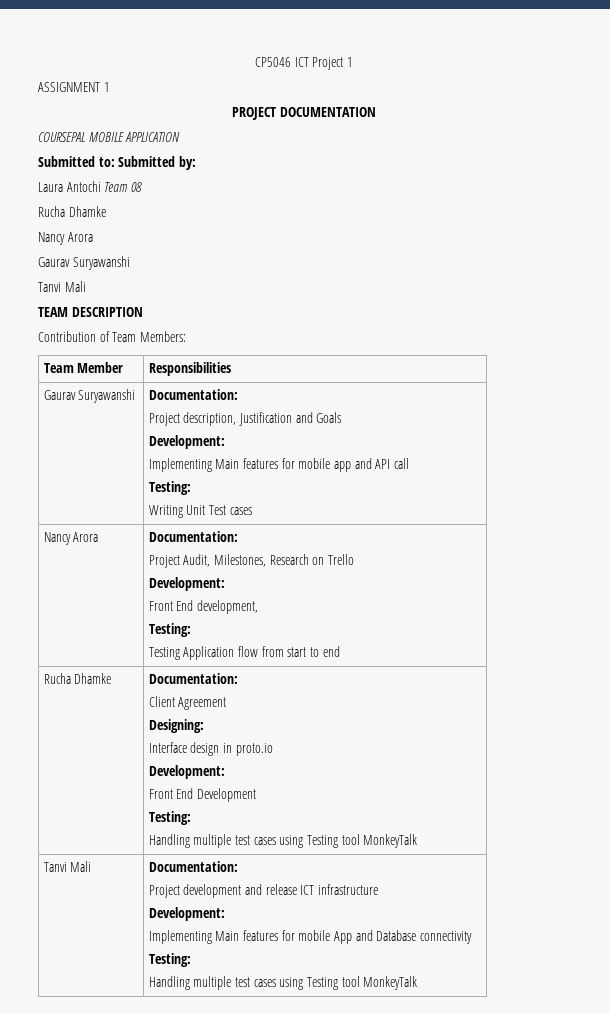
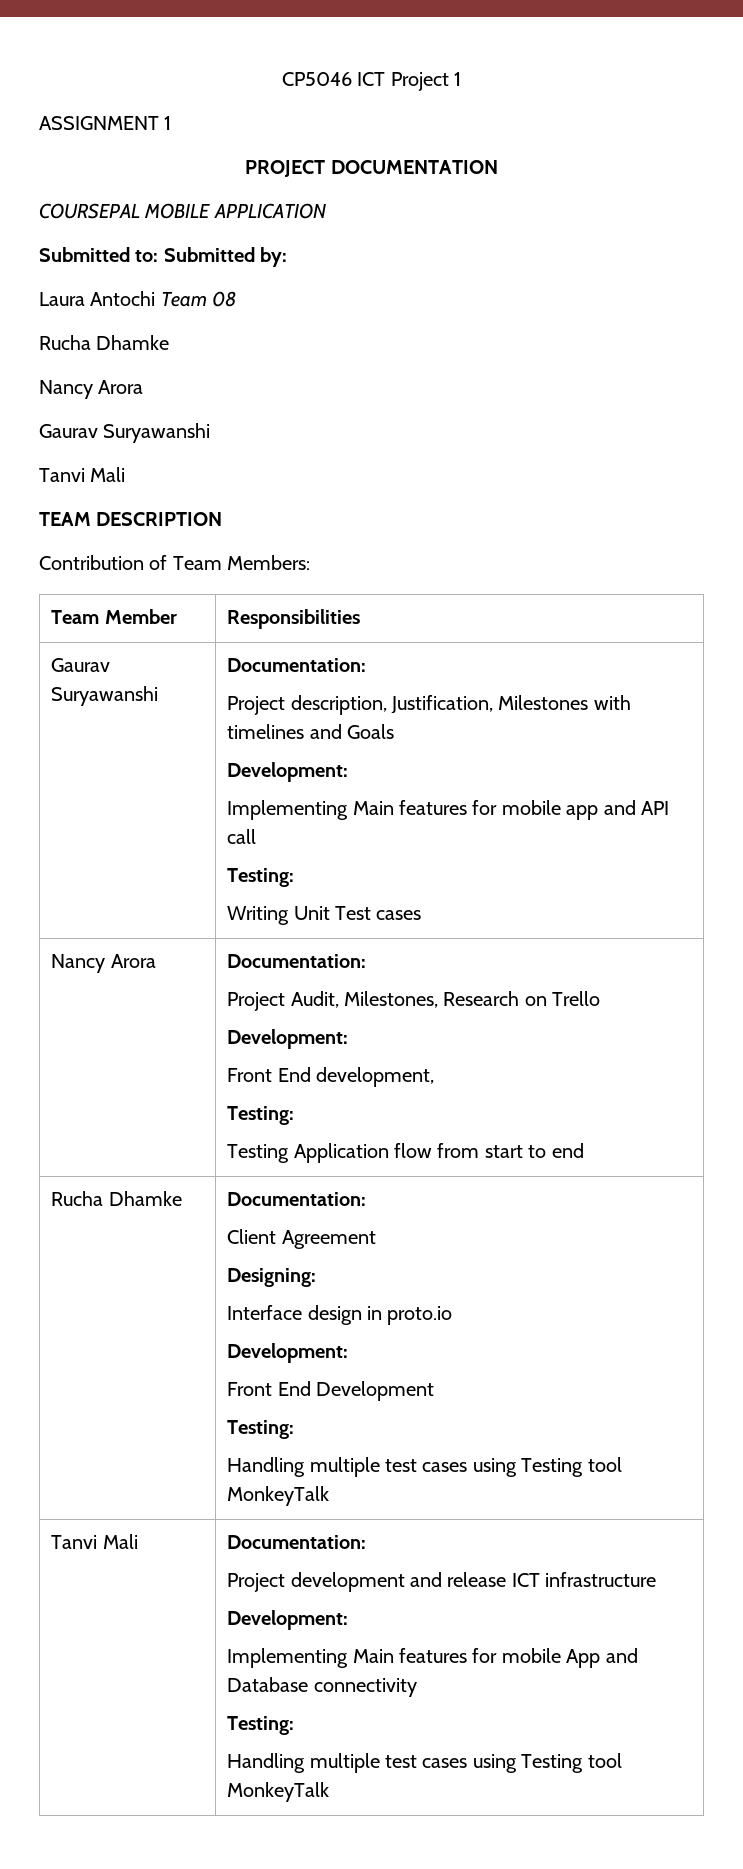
[239,412,293,426] Justification -> [391,695,631,714] [227,724,305,739] Justification, Milestones with timelines

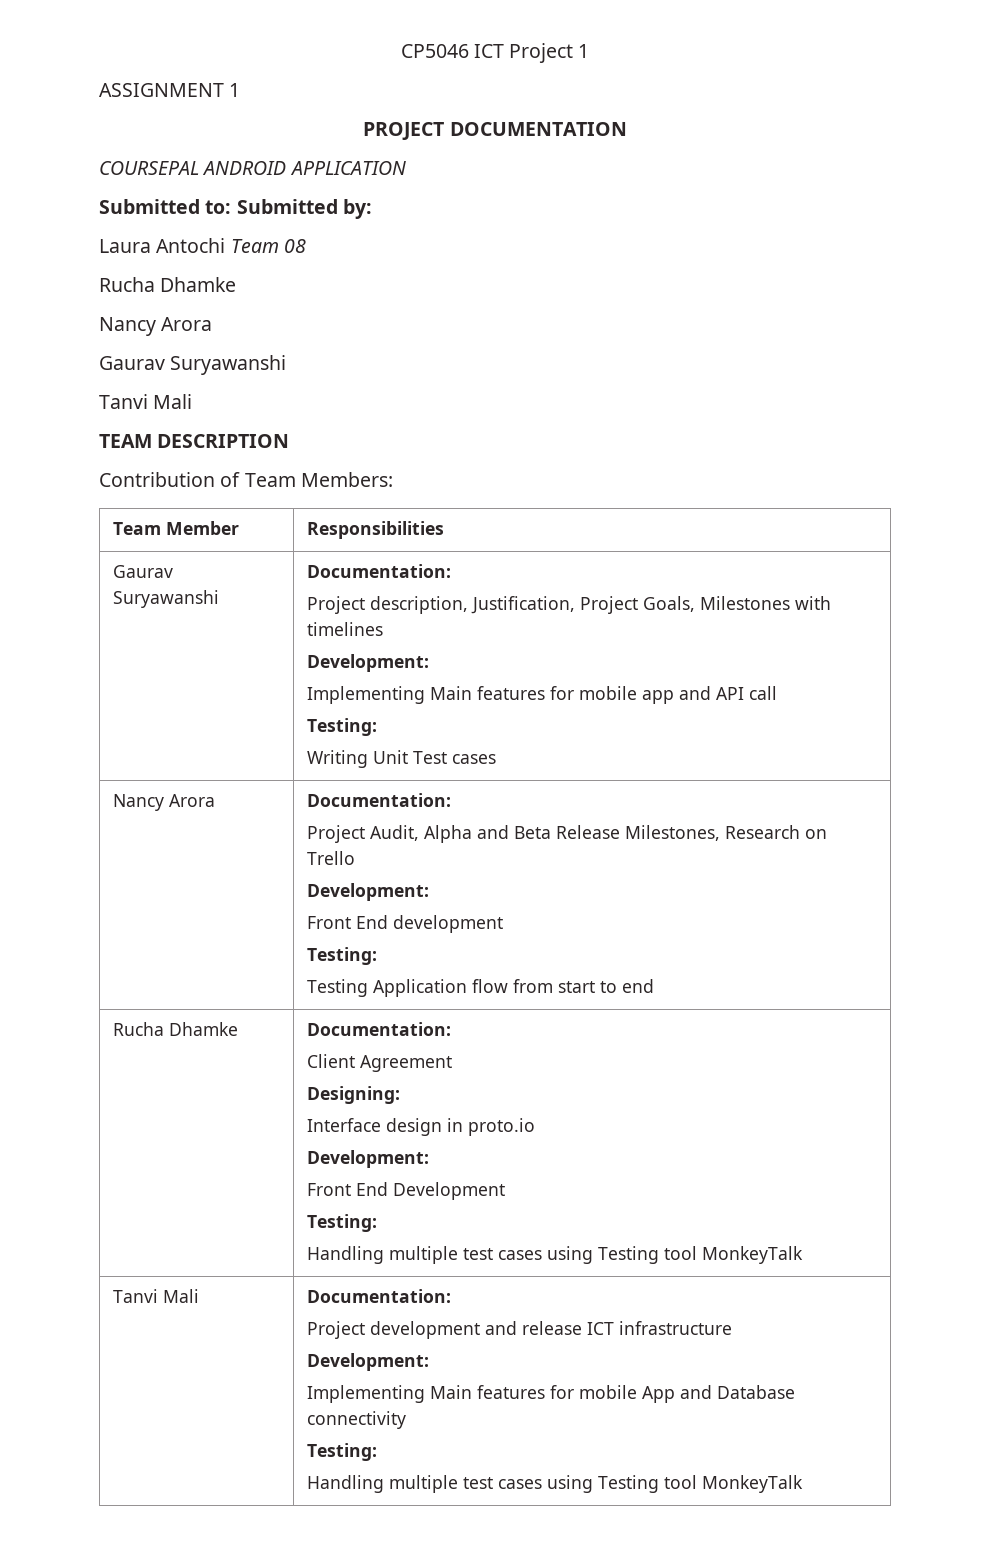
[144,203,211,219] MOBILE -> [202,161,287,175] ANDROID
(494, 704) none -> [579,596,695,614] Project Goals,
[309,724,395,739] and Goals -> (383, 629) none
(339, 999) none -> [423,825,620,843] Alpha and Beta Release
[316,1067,435,1087] development, -> [392,915,503,933] development

